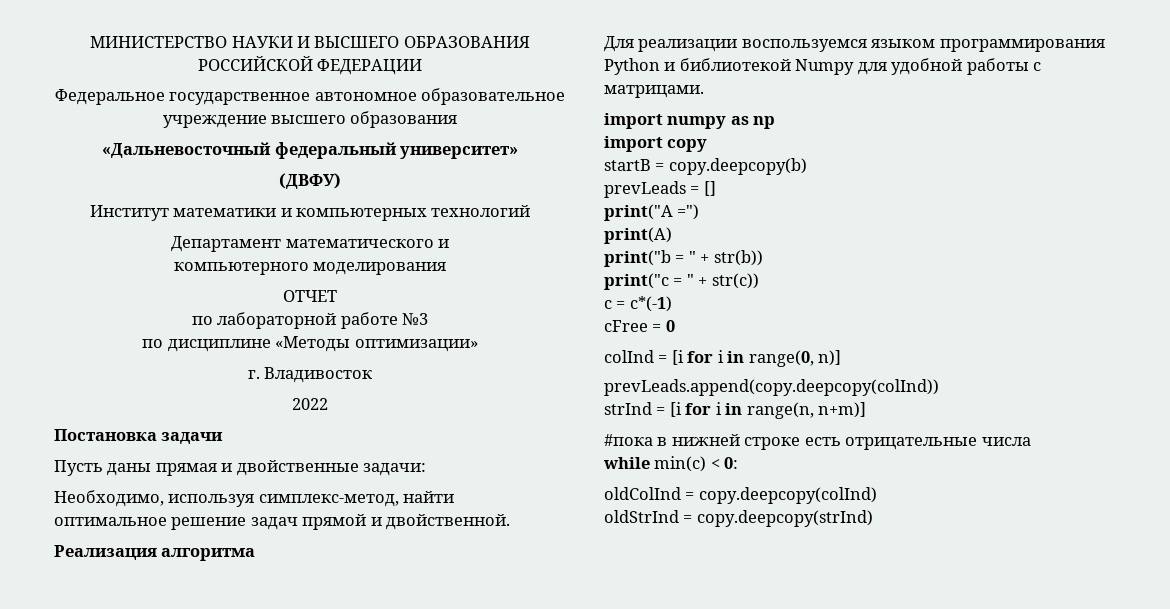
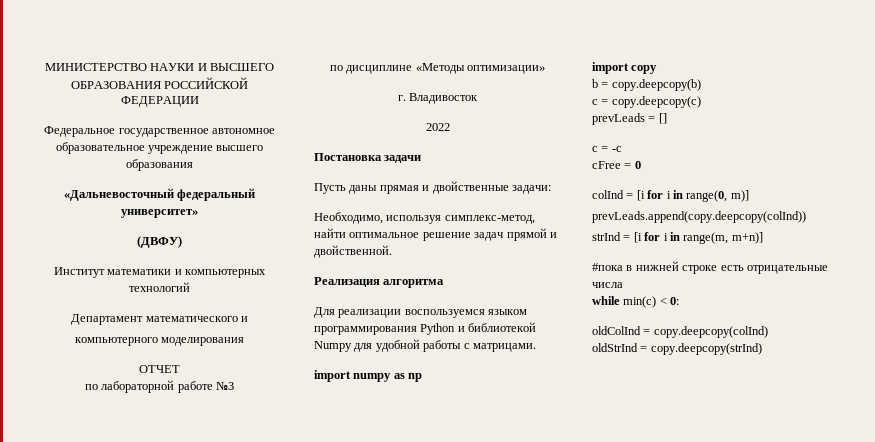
[604,159,651,171] startB -> [592,79,598,88] b
(807, 166) none -> [592,96,701,108] // c = copy.deepcopy(c)
[604,204,700,221] [604,227,672,244] [604,250,763,267] [604,273,759,290] [604,296,672,312] // print("A =") // print(A) // print("b = " + str(b)) // print("c = " + str(c)) // c = c*(-1) -> [592,146,622,152] // c = -c
[818,350,842,366] n)] -> [730,190,749,202] m)]
[746,402,867,419] range(n, n+m)] -> [683,232,763,244] range(m, m+n)]

